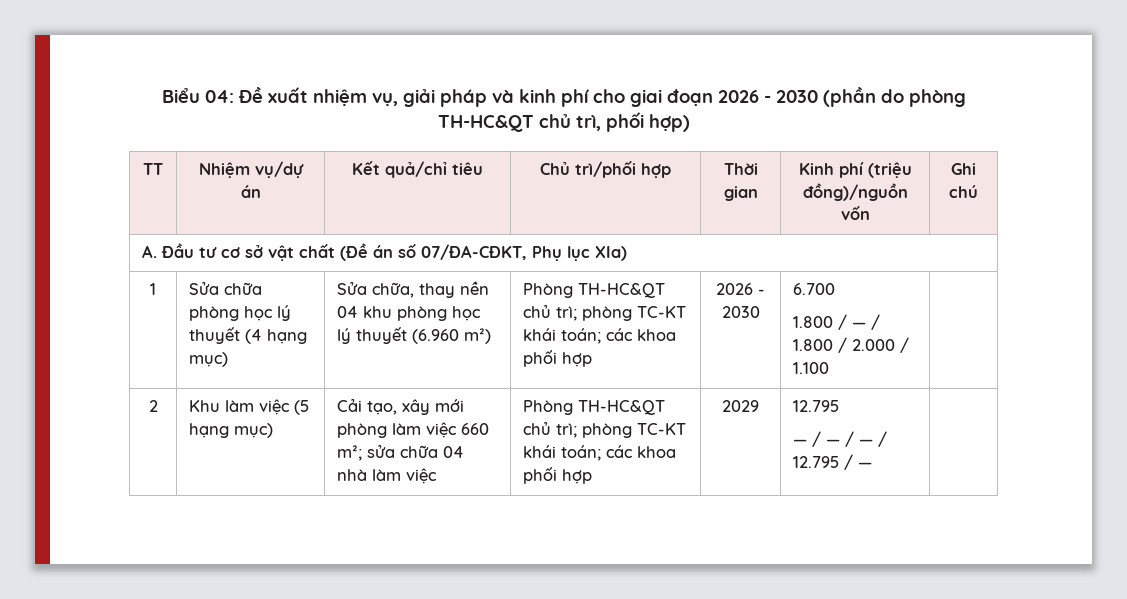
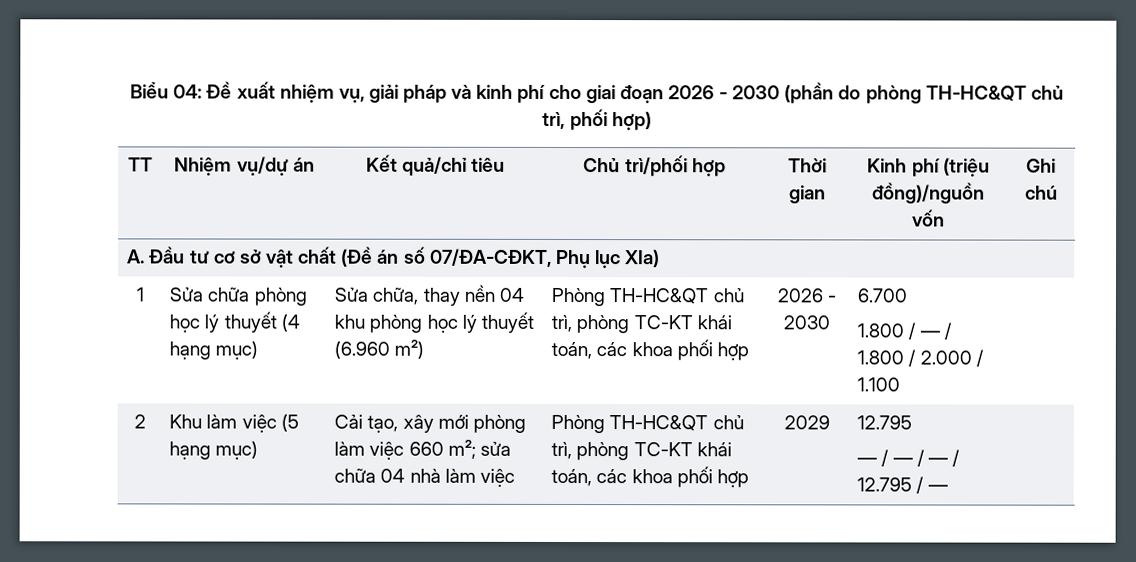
[556,306,687,321] [523,328,602,344] trì; phòng TC-KT khái toán; -> [551,314,732,334] [551,341,593,360] trì, phòng TC-KT khái toán,
[556,423,687,438] [523,445,602,461] trì; phòng TC-KT khái toán; -> [551,441,732,461] [551,468,593,487] trì, phòng TC-KT khái toán,

